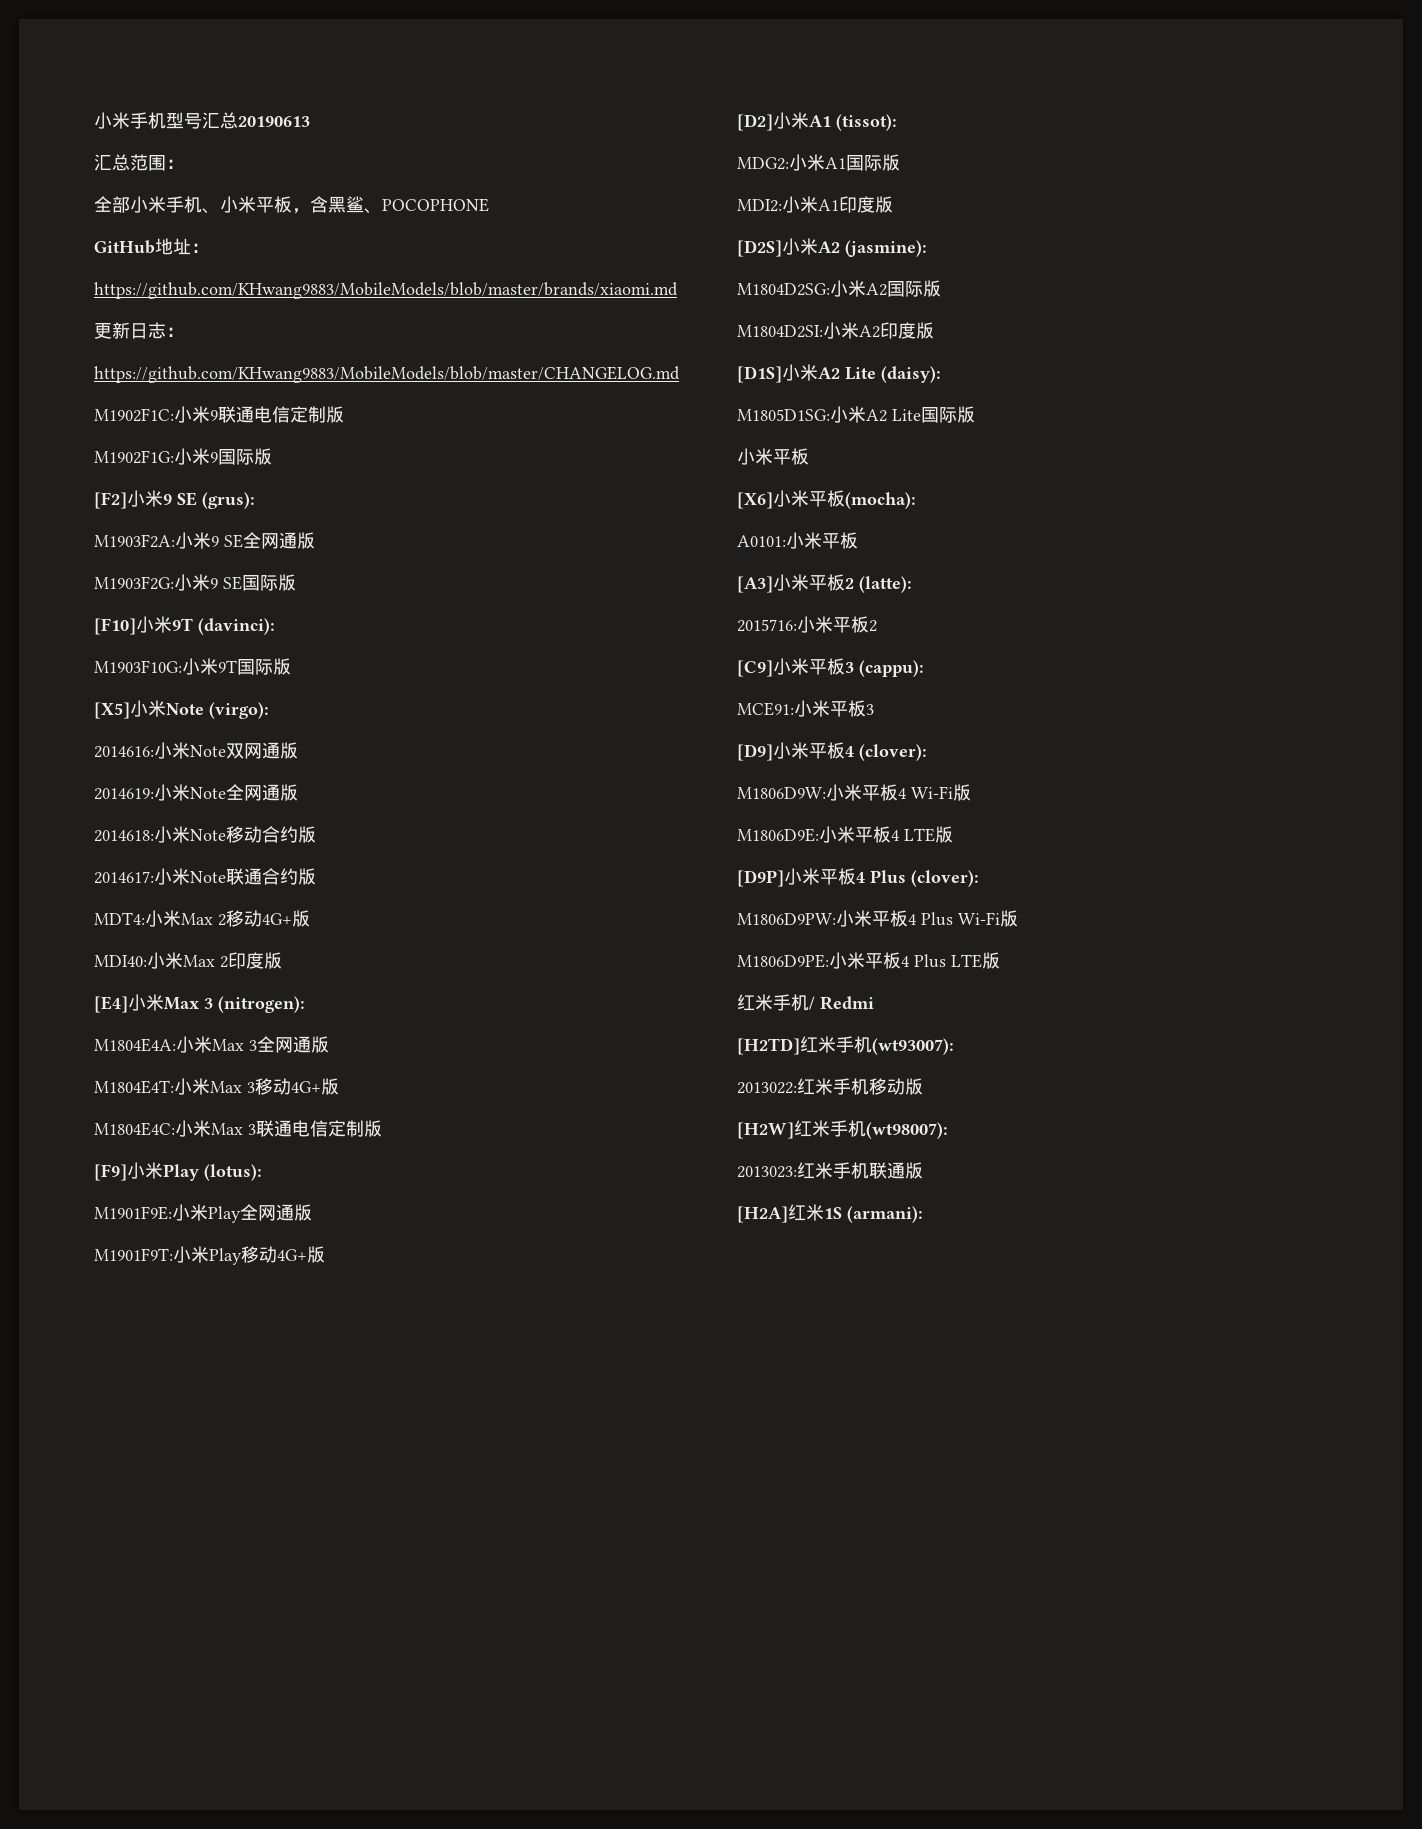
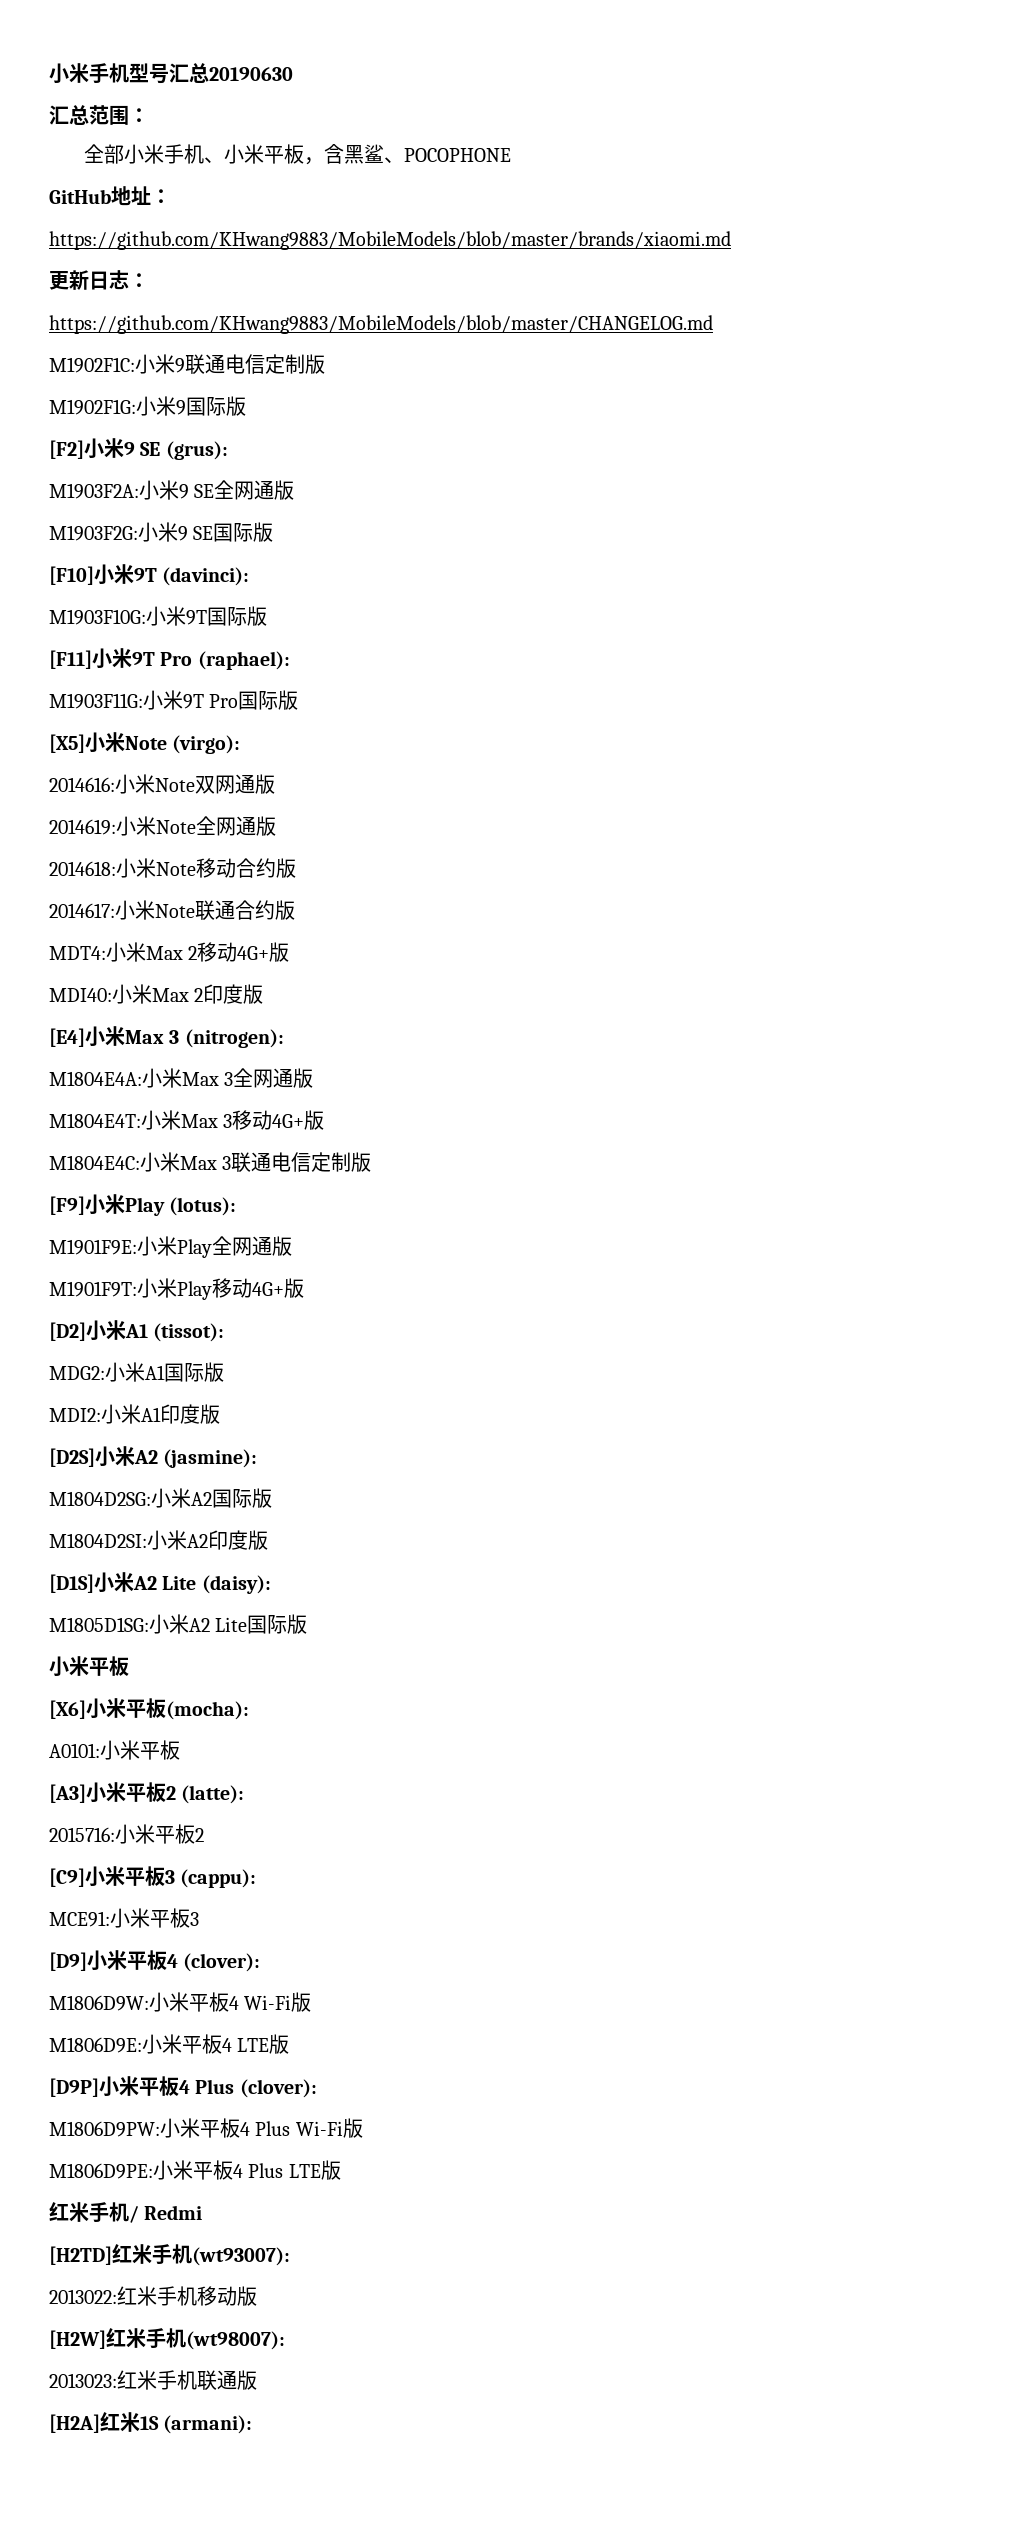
[238,116,310,127] 20190613 -> [209,67,293,81] 20190630
(291, 666) none -> [49,648,290,670] [49,690,299,710] // [F11]小米9T Pro (raphael): // M1903F11G:小米9T Pro国际版

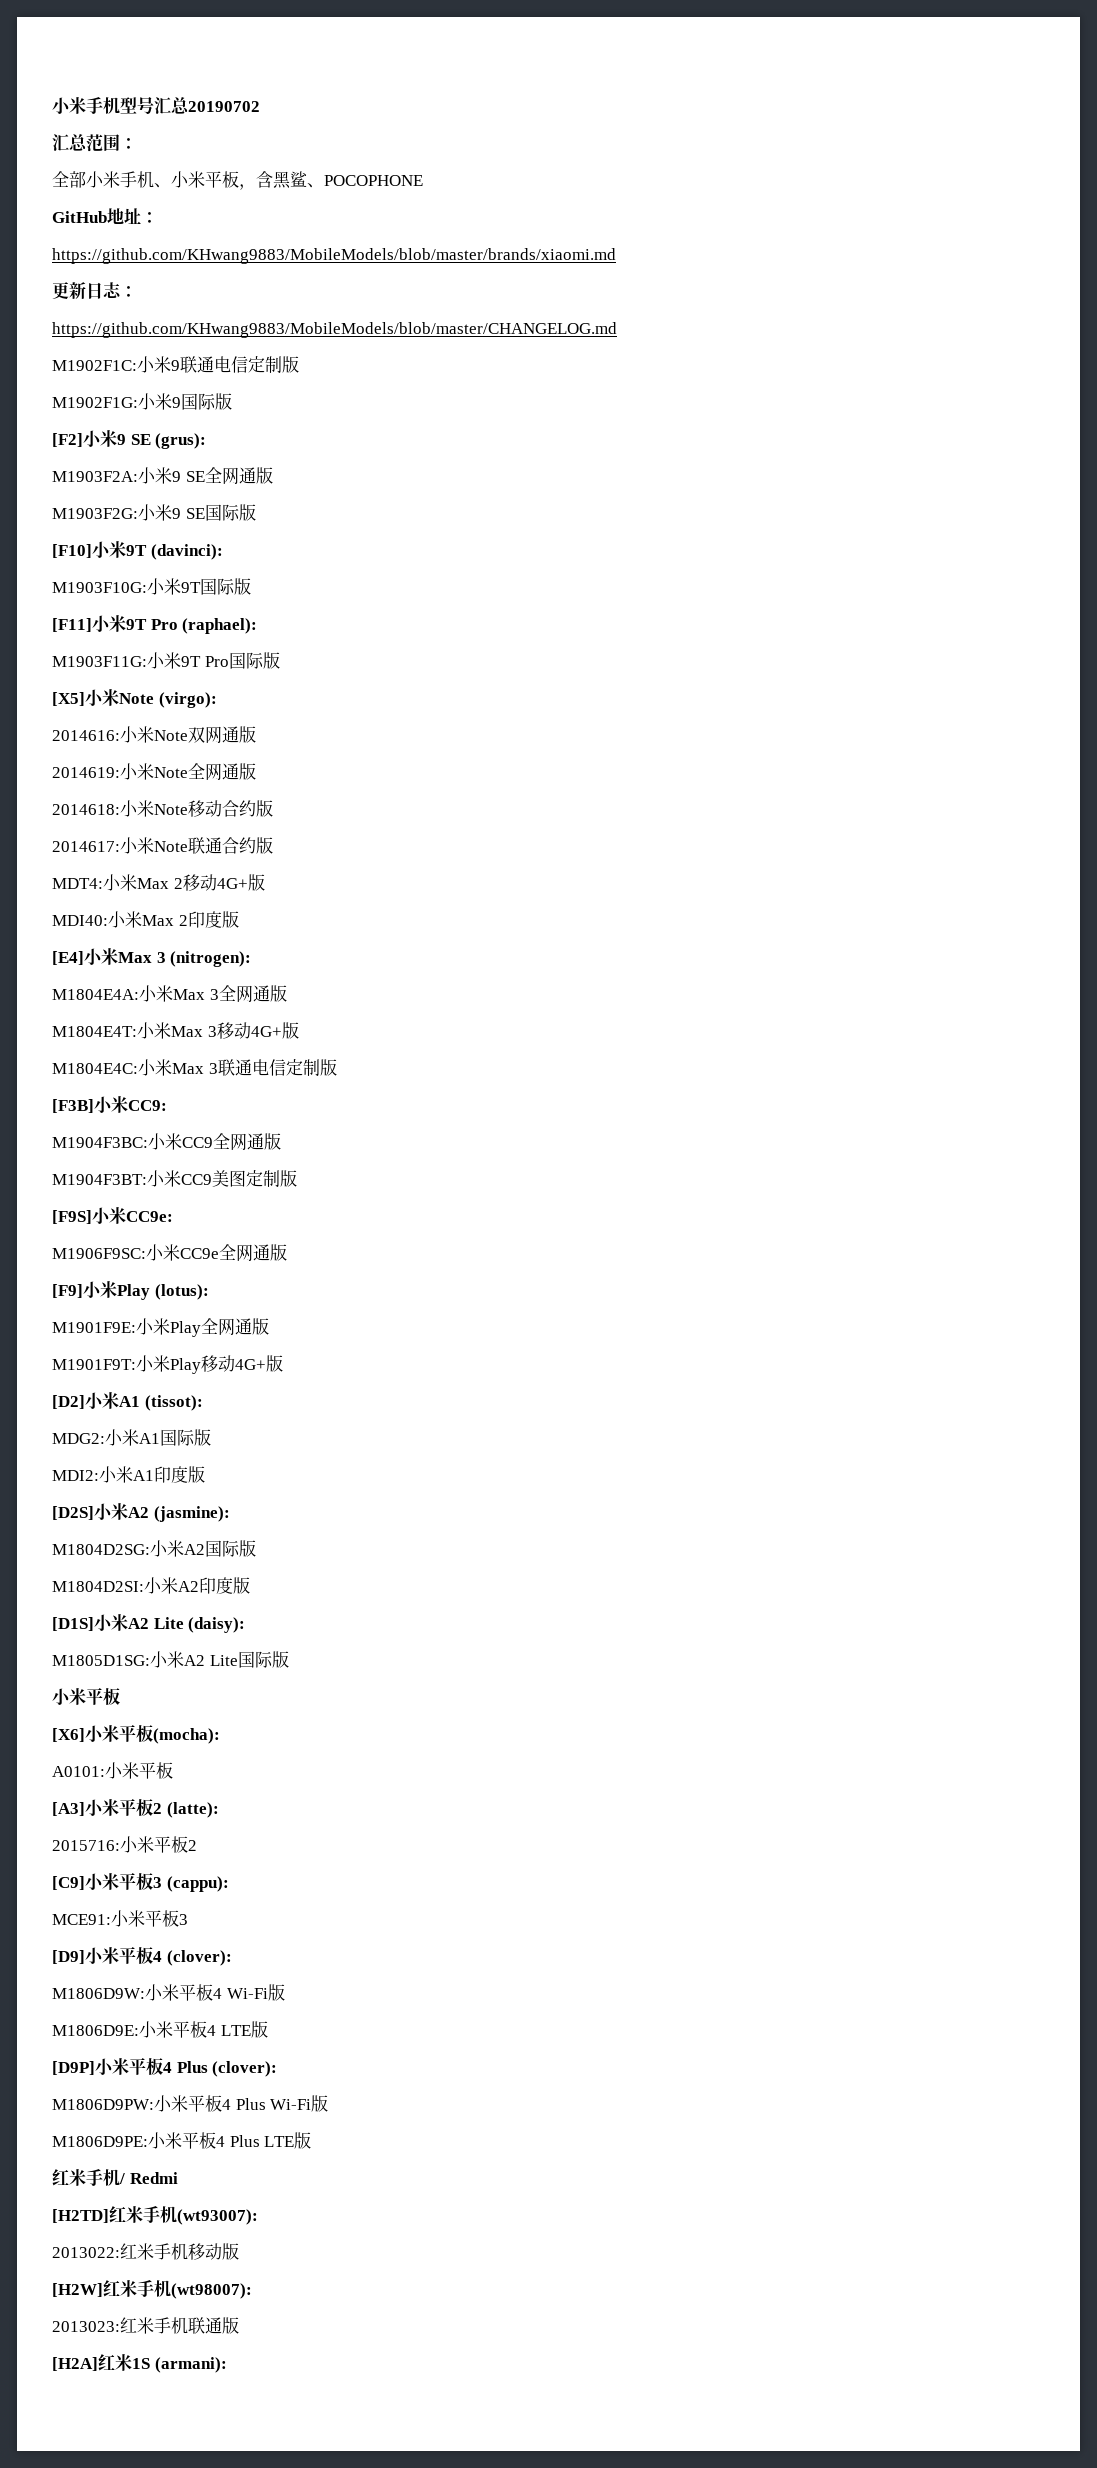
[209,67,293,81] 20190630 -> [188,101,260,112] 20190702
(372, 1162) none -> [52,1096,167,1113] [52,1133,281,1151] [52,1170,297,1187] [52,1207,173,1224] [52,1244,287,1262] // [F3B]小米CC9: // M1904F3BC:小米CC9全网通版 // M1904F3BT:小米CC9美图定制版 // [F9S]小米CC9e: // M1906F9SC:小米CC9e全网通版

